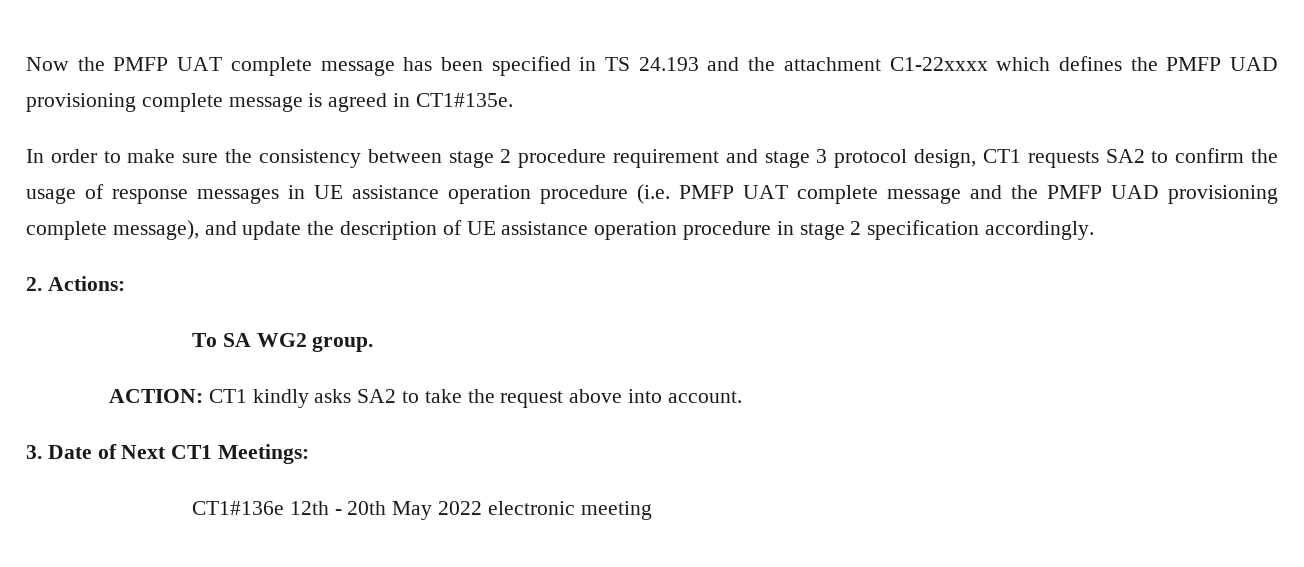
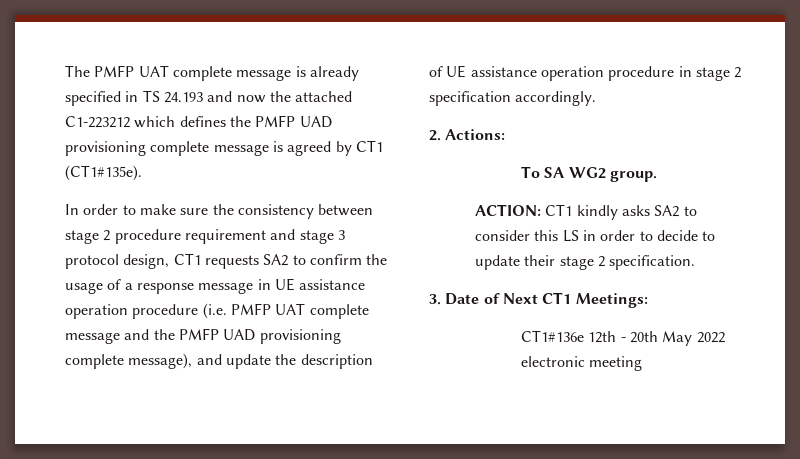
[26,57,483,76] Now the PMFP UAT complete message has been -> [65,65,359,81] The PMFP UAT complete message is already
[748,57,988,71] the attachment C1-22xxxx -> [236,91,353,103] [65,116,130,128] now the attached C1-223212
[393,93,513,107] in CT1#135e. -> [335,140,383,156] [65,165,142,181] by CT1 (CT1#135e).
[112,188,279,204] response messages -> [124,282,254,294] a response message
[424,389,742,408] take the request above into account. -> [475,230,716,242] [475,255,696,270] consider this LS in order to decide to update their stage 2 specification.

